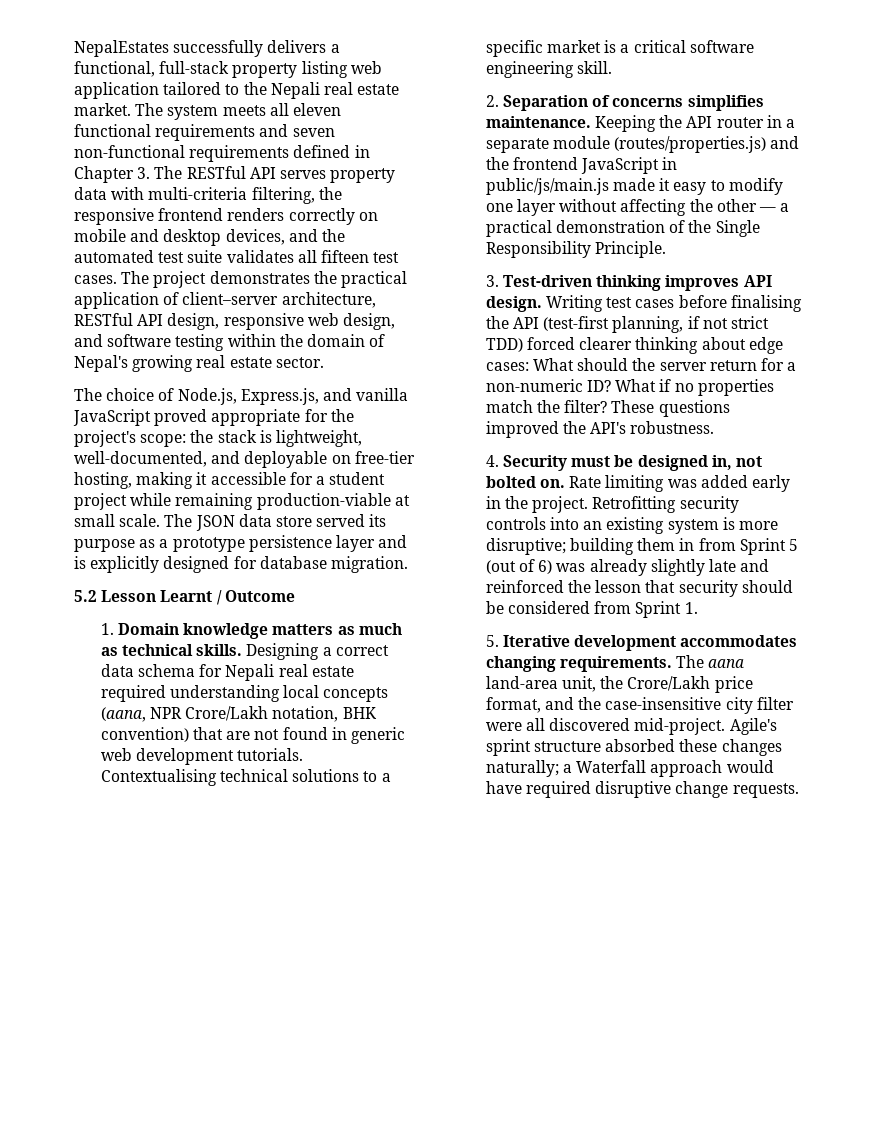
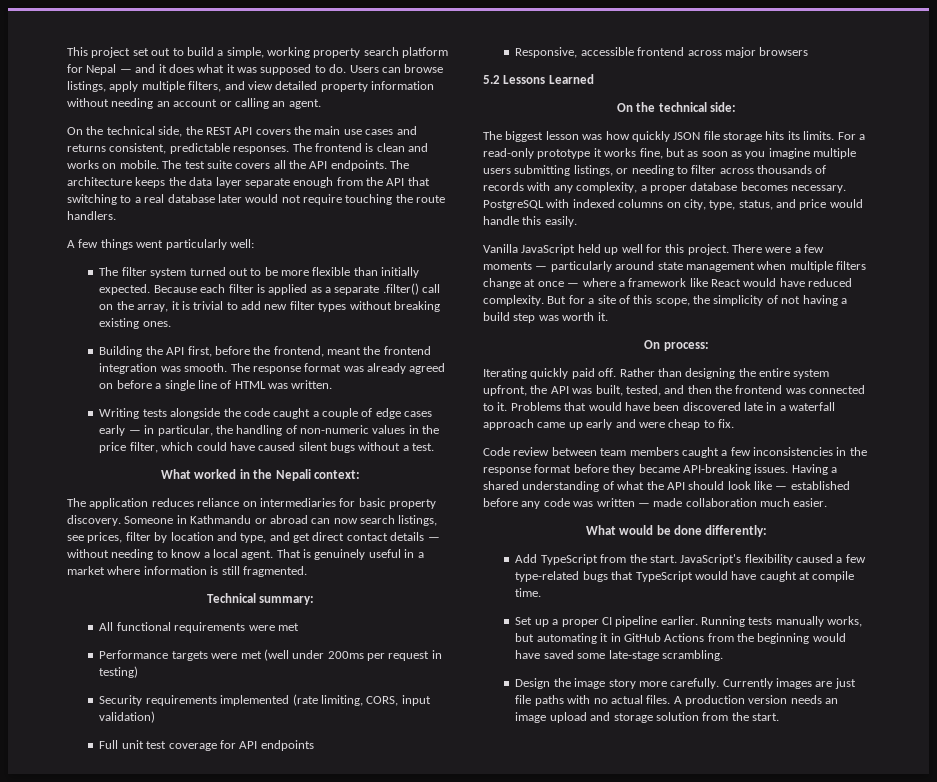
[74,40,340,57] [74,61,382,78] [74,82,400,99] [74,103,341,120] [74,124,335,141] [74,145,370,162] [74,166,396,183] [74,187,342,204] [74,208,378,225] [74,229,345,246] [74,250,400,263] [74,271,407,288] [74,292,376,309] [74,313,395,330] [74,334,386,351] [74,355,324,372] [74,388,409,405] [73,409,354,426] [74,430,362,447] [74,451,415,468] [74,472,386,489] [74,493,410,510] [74,514,387,531] [74,535,408,552] [74,556,408,573] [74,590,295,605] [100,623,402,639] [100,643,389,660] [100,664,354,681] [100,685,389,702] [100,706,377,722] [100,727,405,744] [100,748,304,765] [100,769,391,786] [485,40,754,57] [485,61,612,78] [485,95,764,111] [485,115,795,132] [485,136,800,153] [485,157,678,174] [485,178,783,195] [485,199,790,216] [485,220,760,237] [485,241,666,258] [485,275,772,291] [485,295,802,312] [485,316,769,333] [485,337,783,354] [485,358,797,371] [485,379,774,396] [485,400,730,417] [485,421,715,438] [485,455,762,471] [485,475,790,492] [485,496,739,513] [485,517,778,534] [485,538,798,555] [485,559,770,576] [485,580,793,597] [485,601,698,618] [485,635,798,651] [485,655,745,672] [485,676,753,693] [485,697,794,714] [485,718,777,735] [485,739,782,756] [485,760,774,777] [485,781,799,798] NepalEstates successfully delivers a functional, full-stack property listing web application tailored to the Nepali real estate market. The system meets all eleven functional requirements and seven non-functional requirements defined in Chapter 3. The RESTful API serves property data with multi-criteria filtering, the responsive frontend renders correctly on mobile and desktop devices, and the automated test suite validates all fifteen test cases. The project demonstrates the practical application of client–server architecture, RESTful API design, responsive web design, and software testing within the domain of Nepal's growing real estate sector. // The choice of Node.js, Express.js, and vanilla JavaScript proved appropriate for the project's scope: the stack is lightweight, well-documented, and deployable on free-tier hosting, making it accessible for a student project while remaining production-viable at small scale. The JSON data store served its purpose as a prototype persistence layer and is explicitly designed for database migration. // 5.2 Lesson Learnt / Outcome // 1. Domain knowledge matters as much as technical skills. Designing a correct data schema for Nepali real estate required understanding local concepts (aana, NPR Crore/Lakh notation, BHK convention) that are not found in generic web development tutorials. Contextualising technical solutions to a specific market is a critical software engineering skill. // 2. Separation of concerns simplifies maintenance. Keeping the API router in a separate module (routes/properties.js) and the frontend JavaScript in public/js/main.js made it easy to modify one layer without affecting the other — a practical demonstration of the Single Responsibility Principle. // 3. Test-driven thinking improves API design. Writing test cases before finalising the API (test-first planning, if not strict TDD) forced clearer thinking about edge cases: What should the server return for a non-numeric ID? What if no properties match the filter? These questions improved the API's robustness. // 4. Security must be designed in, not bolted on. Rate limiting was added early in the project. Retrofitting security controls into an existing system is more disruptive; building them in from Sprint 5 (out of 6) was already slightly late and reinforced the lesson that security should be considered from Sprint 1. // 5. Iterative development accommodates changing requirements. The aana land-area unit, the Crore/Lakh price format, and the case-insensitive city filter were all discovered mid-project. Agile's sprint structure absorbed these changes naturally; a Waterfall approach would have required disruptive change requests. -> [67,47,449,58] [67,64,444,75] [67,81,434,92] [67,98,321,109] [67,126,417,137] [67,143,428,154] [67,160,410,171] [67,177,430,188] [67,194,446,205] [67,211,116,220] [67,239,254,250] [99,267,420,278] [99,283,441,295] [99,301,440,312] [99,318,171,329] [99,346,431,357] [99,363,446,374] [99,380,333,391] [99,408,433,419] [99,425,440,436] [99,442,435,453] [161,469,360,481] [67,498,436,509] [67,515,438,526] [67,532,440,543] [67,549,424,560] [67,566,307,577] [206,593,315,605] [99,622,299,633] [99,649,442,661] [99,666,139,678] [99,694,431,706] [99,711,156,723] [99,740,314,751] [515,47,809,58] [483,74,594,84] [616,102,737,112] [483,131,865,142] [483,148,857,159] [483,165,827,176] [483,182,846,193] [483,199,863,210] [483,216,577,227] [483,244,825,255] [483,261,866,272] [483,278,853,289] [483,295,847,306] [483,312,608,323] [644,340,709,351] [483,368,830,379] [483,385,866,396] [483,402,836,411] [483,419,734,430] [483,447,867,458] [483,464,837,475] [483,481,850,492] [483,498,828,509] [585,525,768,537] [515,554,866,565] [515,571,855,582] [515,588,542,597] [515,616,863,627] [515,633,846,644] [515,650,723,661] [515,678,856,689] [515,695,839,706] [515,712,780,723] This project set out to build a simple, working property search platform for Nepal — and it does what it was supposed to do. Users can browse listings, apply multiple filters, and view detailed property information without needing an account or calling an agent. // On the technical side, the REST API covers the main use cases and returns consistent, predictable responses. The frontend is clean and works on mobile. The test suite covers all the API endpoints. The architecture keeps the data layer separate enough from the API that switching to a real database later would not require touching the route handlers. // A few things went particularly well: // The filter system turned out to be more flexible than initially expected. Because each filter is applied as a separate .filter() call on the array, it is trivial to add new filter types without breaking existing ones. // Building the API first, before the frontend, meant the frontend integration was smooth. The response format was already agreed on before a single line of HTML was written. // Writing tests alongside the code caught a couple of edge cases early — in particular, the handling of non-numeric values in the price filter, which could have caused silent bugs without a test. // What worked in the Nepali context: // The application reduces reliance on intermediaries for basic property discovery. Someone in Kathmandu or abroad can now search listings, see prices, filter by location and type, and get direct contact details — without needing to know a local agent. That is genuinely useful in a market where information is still fragmented. // Technical summary: // All functional requirements were met // Performance targets were met (well under 200ms per request in testing) // Security requirements implemented (rate limiting, CORS, input validation) // Full unit test coverage for API endpoints // Responsive, accessible frontend across major browsers // 5.2 Lessons Learned // On the technical side: // The biggest lesson was how quickly JSON file storage hits its limits. For a read-only prototype it works fine, but as soon as you imagine multiple users submitting listings, or needing to filter across thousands of records with any complexity, a proper database becomes necessary. PostgreSQL with indexed columns on city, type, status, and price would handle this easily. // Vanilla JavaScript held up well for this project. There were a few moments — particularly around state management when multiple filters change at once — where a framework like React would have reduced complexity. But for a site of this scope, the simplicity of not having a build step was worth it. // On process: // Iterating quickly paid off. Rather than designing the entire system upfront, the API was built, tested, and then the frontend was connected to it. Problems that would have been discovered late in a waterfall approach came up early and were cheap to fix. // Code review between team members caught a few inconsistencies in the response format before they became API-breaking issues. Having a shared understanding of what the API should look like — established before any code was written — made collaboration much easier. // What would be done differently: // Add TypeScript from the start. JavaScript's flexibility caused a few type-related bugs that TypeScript would have caught at compile time. // Set up a proper CI pipeline earlier. Running tests manually works, but automating it in GitHub Actions from the beginning would have saved some late-stage scrambling. // Design the image story more carefully. Currently images are just file paths with no actual files. A production version needs an image upload and storage solution from the start.

